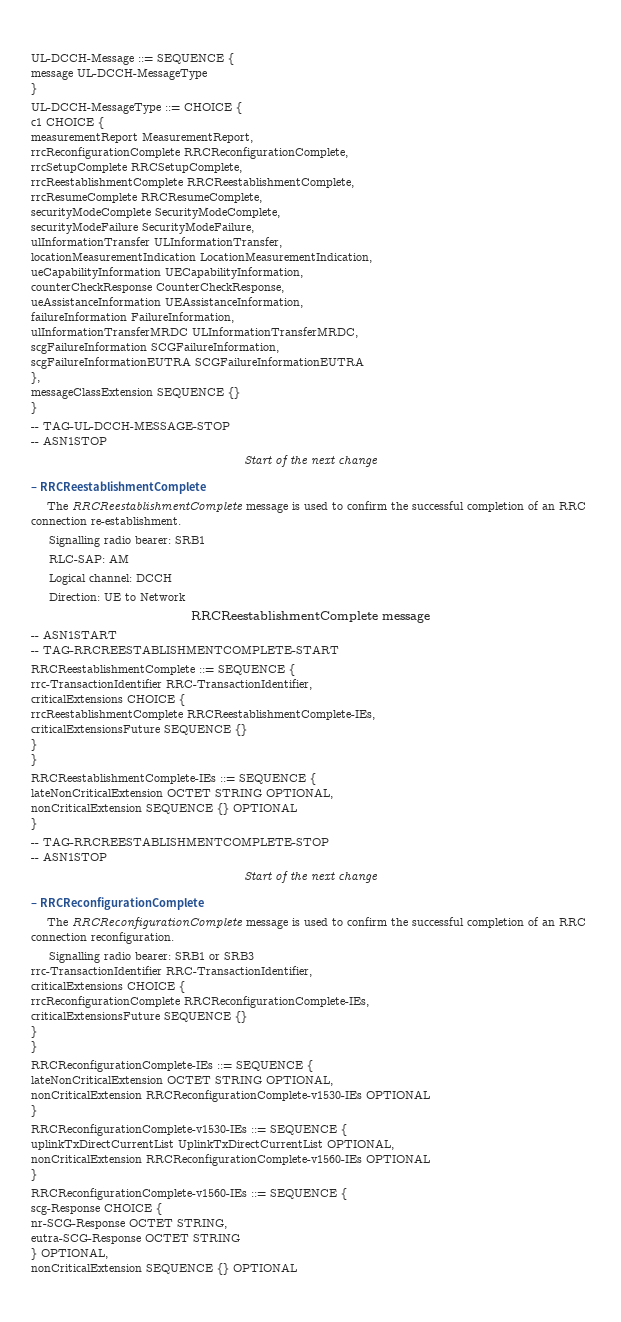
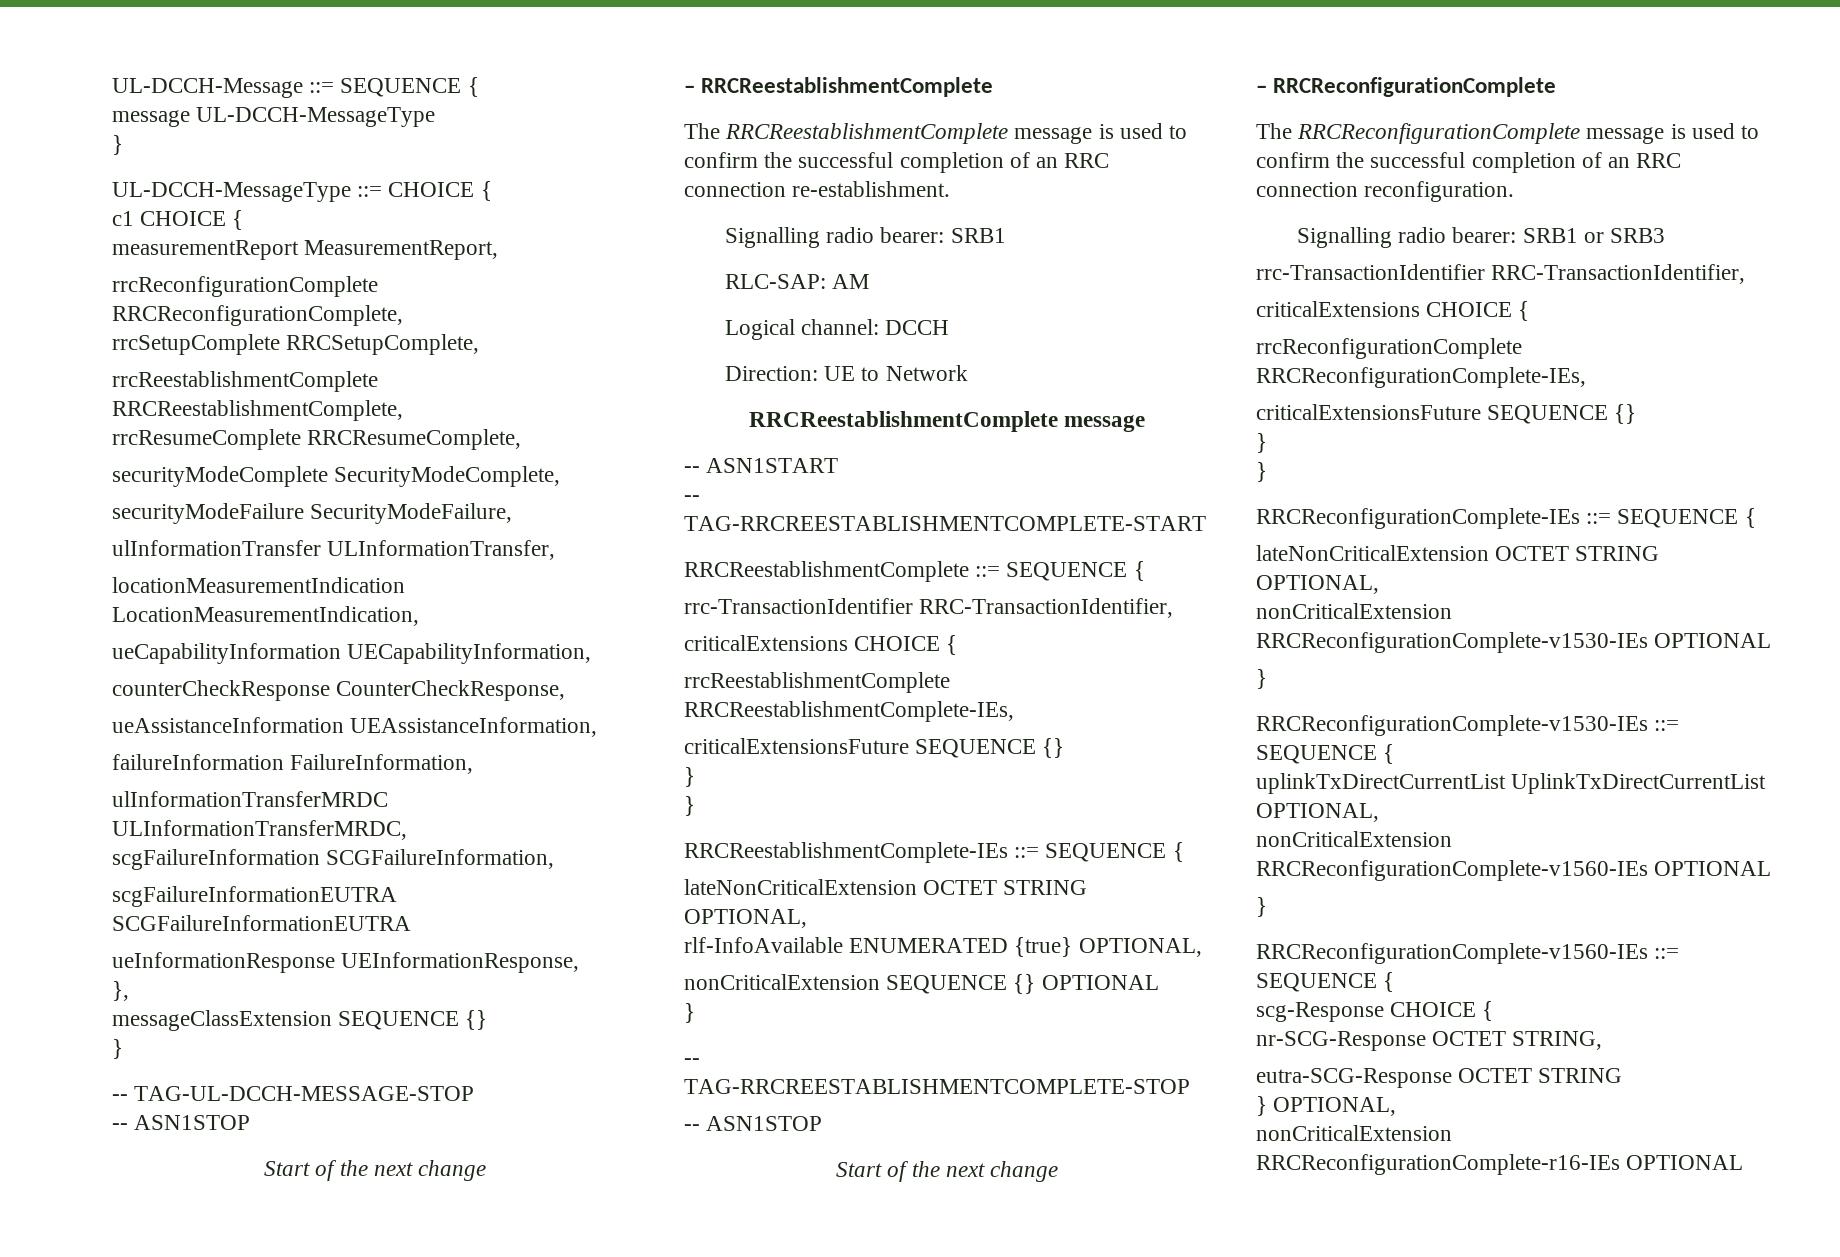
(364, 361) none -> [112,952,580,973] // ueInformationResponse UEInformationResponse,
(333, 793) none -> [684,937,1202,957] // rlf-InfoAvailable ENUMERATED {true} OPTIONAL,
[146,1263,229,1275] SEQUENCE {} -> [1256,1154,1620,1175] RRCReconfigurationComplete-r16-IEs

